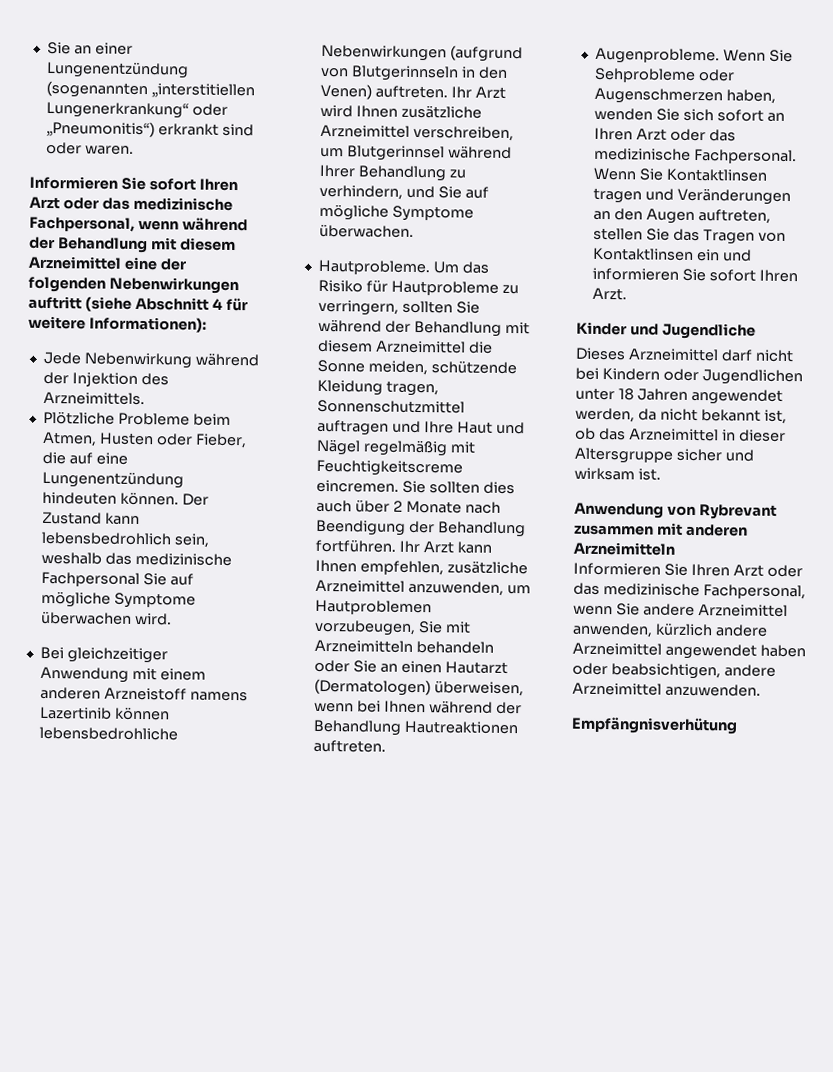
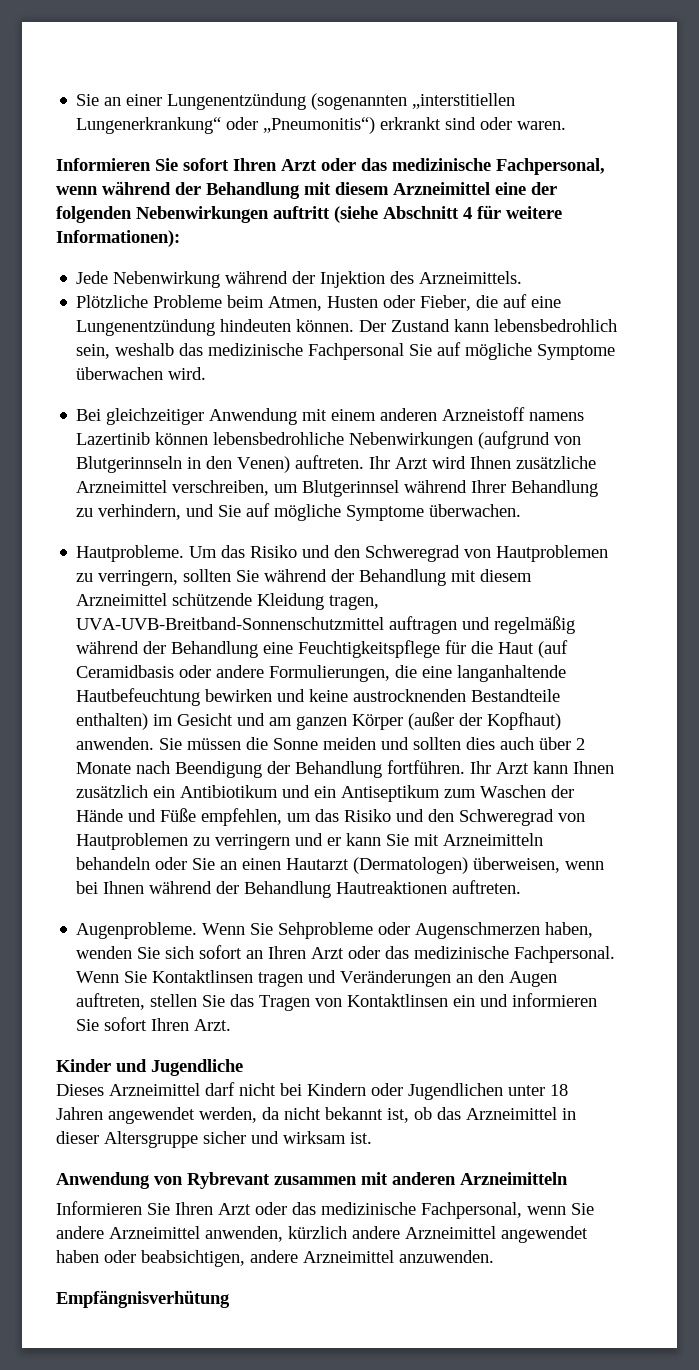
[365,279,499,296] für Hautprobleme -> [302,545,609,562] und den Schweregrad von Hautproblemen
[467,341,493,354] [316,359,428,376] die Sonne meiden, -> (168, 599) none
[316,399,465,414] Sonnenschutzmittel -> [76,617,385,630] UVA-UVB-Breitband-Sonnenschutzmittel
[423,421,525,435] [315,438,476,457] [315,459,463,477] [315,479,426,494] Ihre Haut und Nägel regelmäßig mit Feuchtigkeitscreme eincremen. Sie -> [494,616,576,634] [76,640,569,658] [76,665,567,682] [76,688,561,706] [76,712,562,730] [76,737,410,750] regelmäßig während der Behandlung eine Feuchtigkeitspflege für die Haut (auf Ceramidbasis oder andere Formulierungen, die eine langanhaltende Hautbefeuchtung bewirken und keine austrocknenden Bestandteile enthalten) im Gesicht und am ganzen Körper (außer der Kopfhaut) anwenden. Sie müssen die Sonne meiden und
[359,560,528,576] [314,579,531,596] [314,599,432,616] [313,619,416,636] empfehlen, zusätzliche Arzneimittel anzuwenden, um Hautproblemen vorzubeugen, -> [76,785,575,802] [76,808,586,826] [76,833,382,850] zusätzlich ein Antibiotikum und ein Antiseptikum zum Waschen der Hände und Füße empfehlen, um das Risiko und den Schweregrad von Hautproblemen zu verringern und er kann

